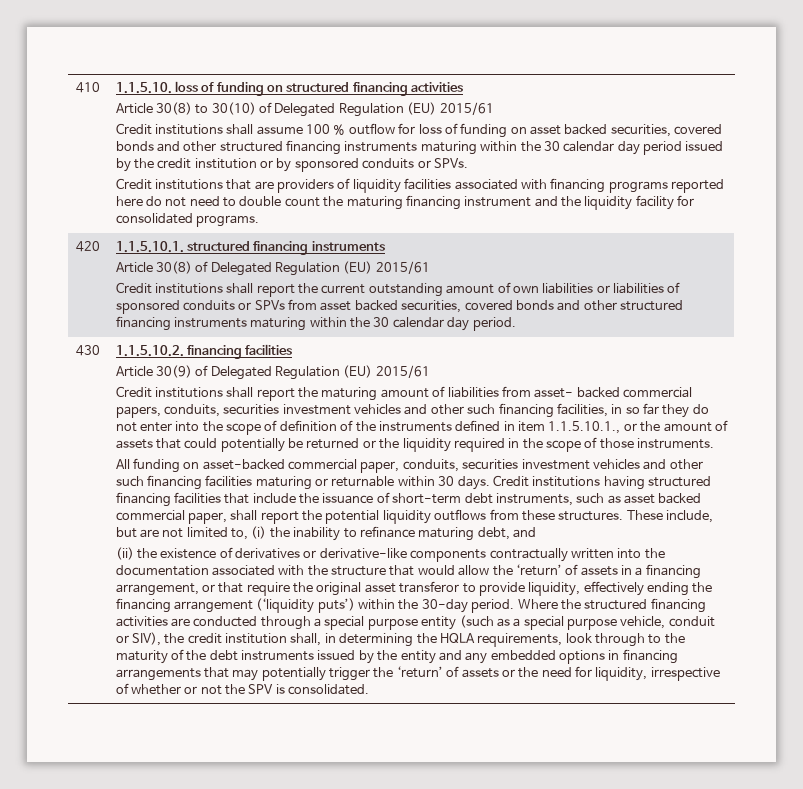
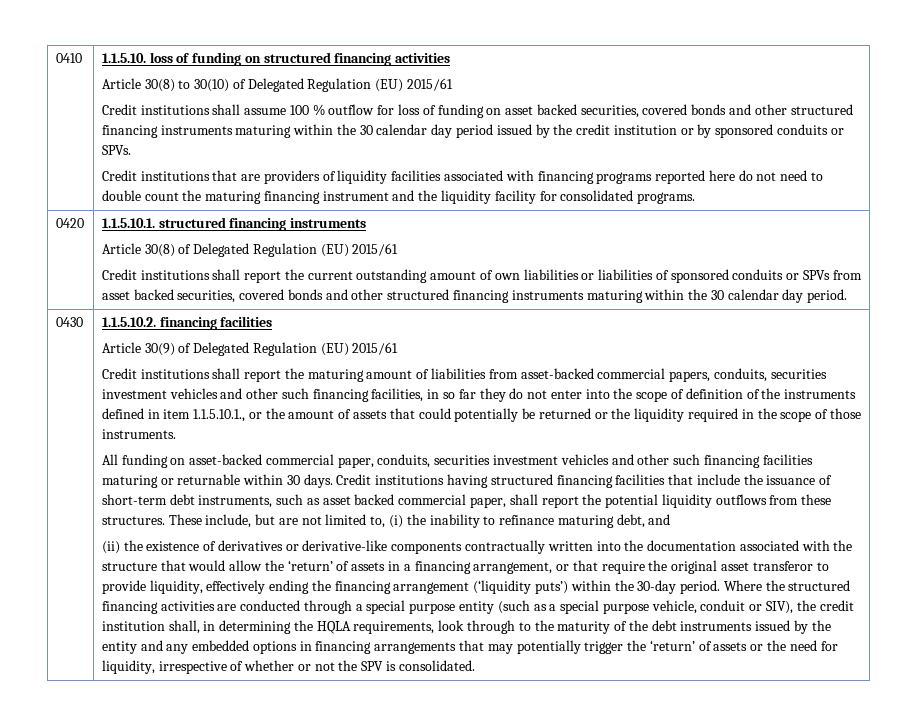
[75,82,100,93] 410 -> [55,53,82,63] 0410
[75,241,100,252] 420 -> [55,218,84,228] 0420
[75,345,100,356] 430 -> [55,317,83,327] 0430
[534,387,620,398] asset- backed -> [520,368,594,379] asset-backed

